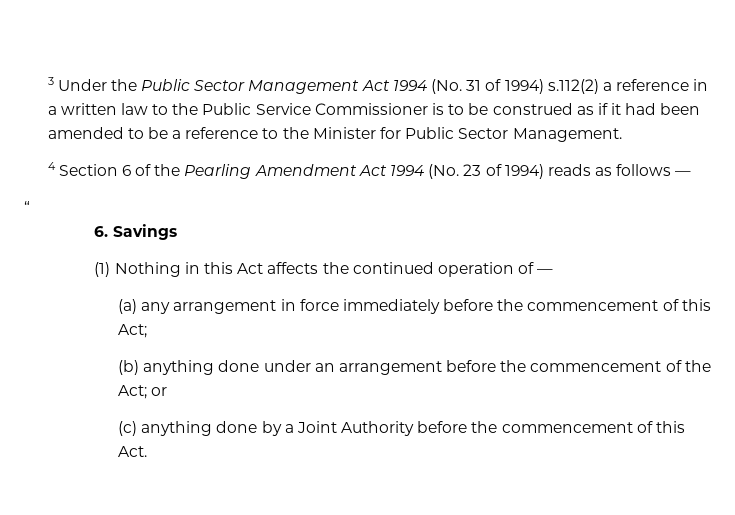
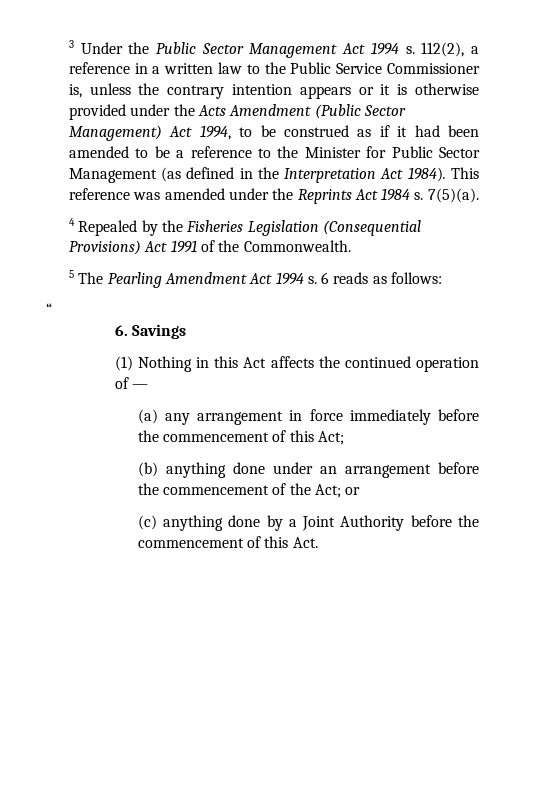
[430,79,599,94] (No. 31 of 1994) s.112(2) -> [405,42,465,57] s. 112(2),
[431,103,444,115] is -> [68,83,480,99] [68,104,406,120] [68,125,231,141] is, unless the contrary intention appears or it is otherwise provided under the Acts Amendment (Public Sector Management) Act 1994,
[512,128,622,142] [47,162,692,179] Management. // 4 Section 6 of the Pearling Amendment Act 1994 (No. 23 of 1994) reads as follows — -> [68,167,479,183] [68,188,479,204] [68,218,421,236] [68,240,351,255] [68,270,443,288] Management (as defined in the Interpretation Act 1984). This reference was amended under the Reprints Act 1984 s. 7(5)(a). // 4 Repealed by the Fisheries Legislation (Consequential Provisions) Act 1991 of the Commonwealth. // 5 The Pearling Amendment Act 1994 s. 6 reads as follows:

